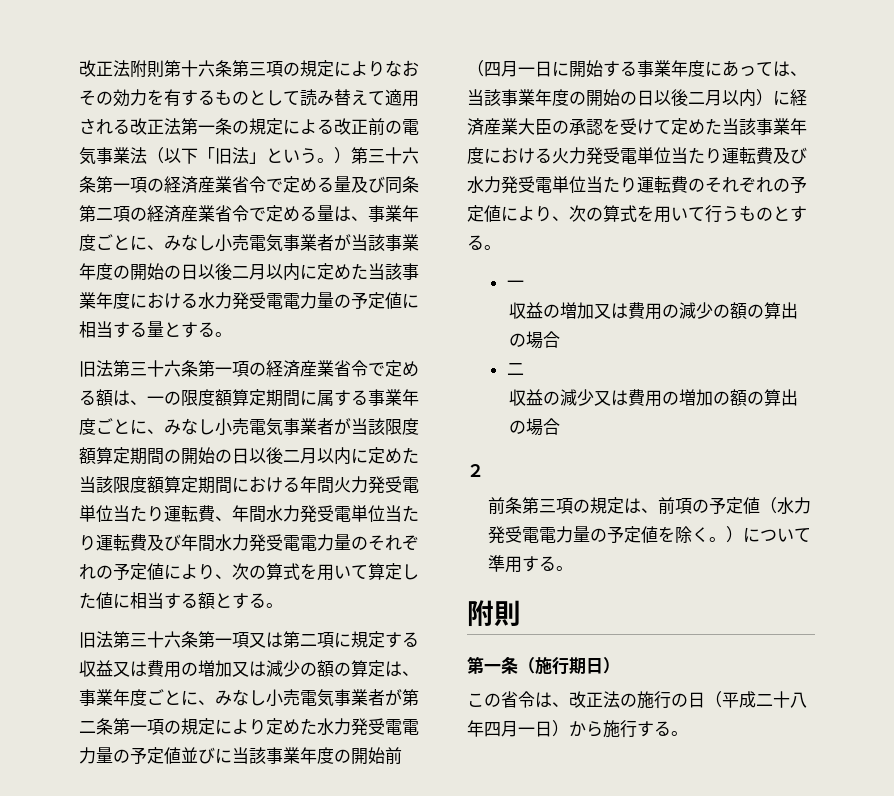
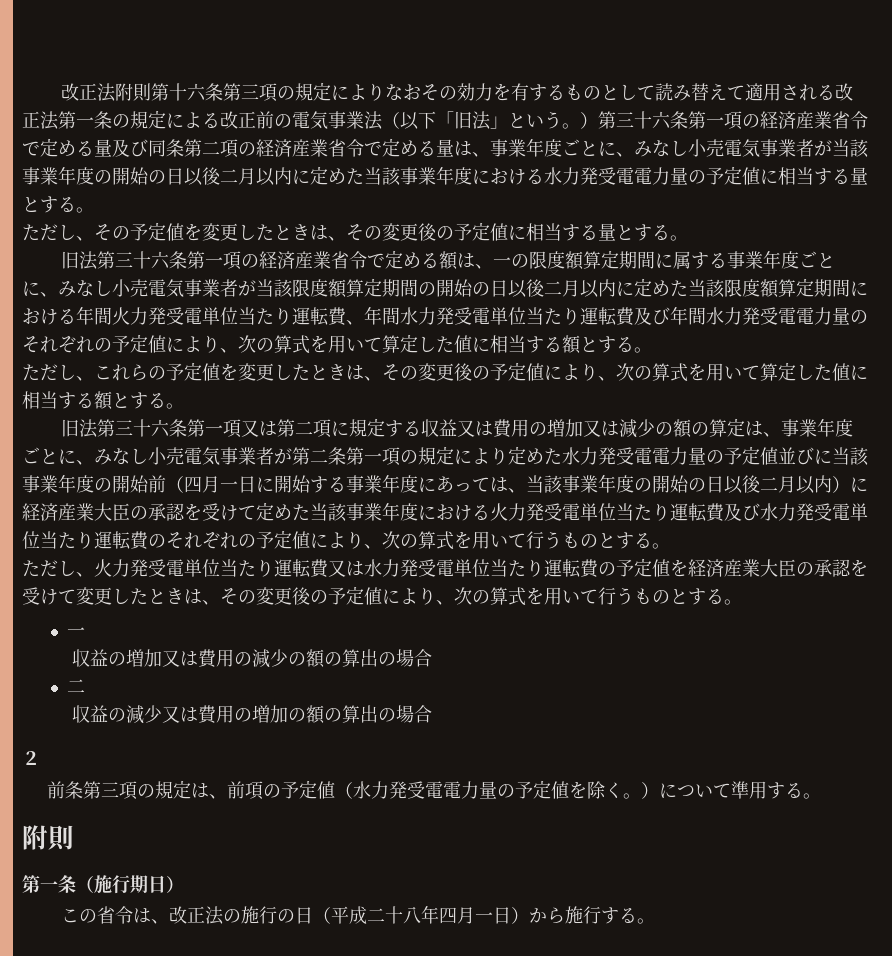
(232, 334) none -> [22,222,688,241] // ただし、その予定値を変更したときは、その変更後の予定値に相当する量とする。
(283, 605) none -> [22,362,868,382] [22,391,184,410] // ただし、これらの予定値を変更したときは、その変更後の予定値により、次の算式を用いて算定した値に相当する額とする。
(501, 247) none -> [22,558,868,578] [22,586,742,606] // ただし、火力発受電単位当たり運転費又は水力発受電単位当たり運転費の予定値を経済産業大臣の承認を受けて変更したときは、その変更後の予定値により、次の算式を用いて行うものとする。

